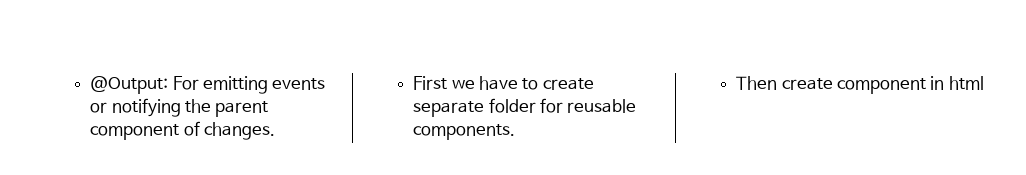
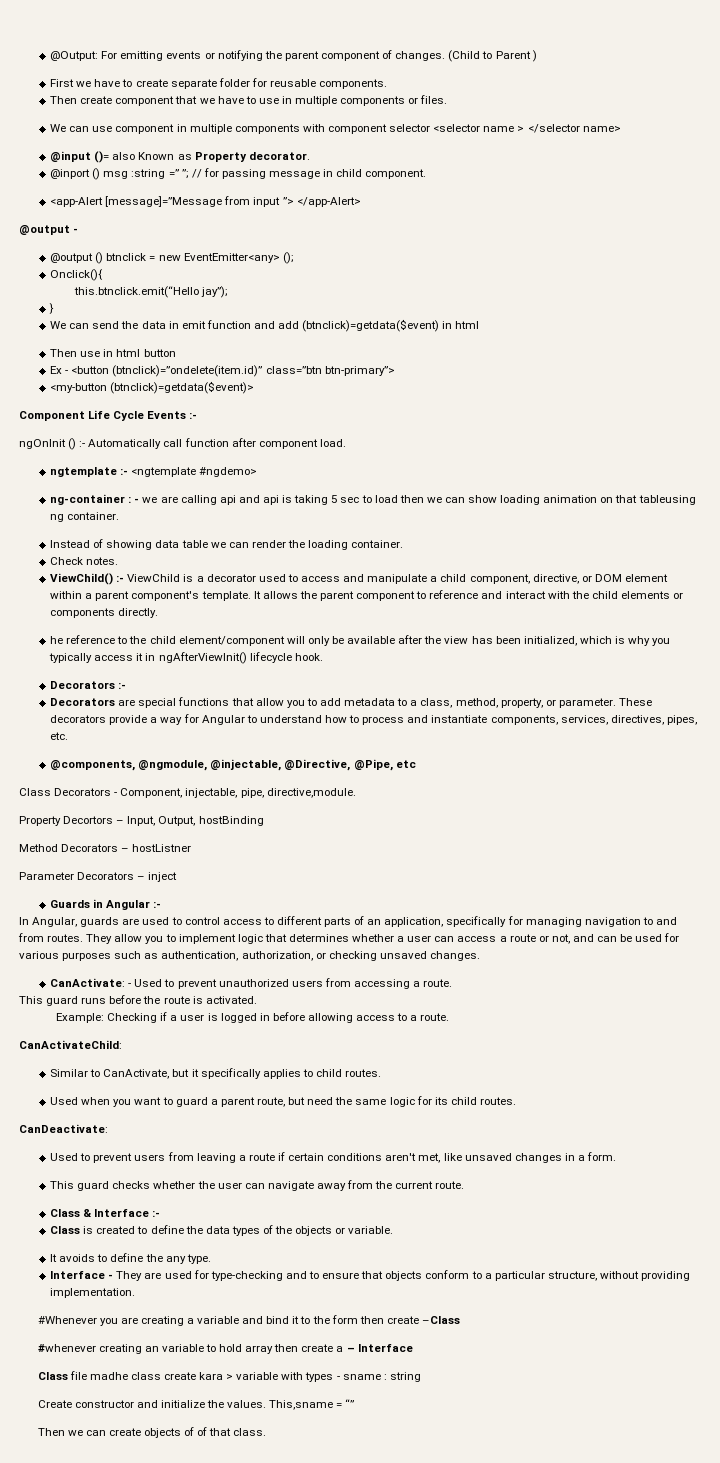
(276, 131) none -> [448,50,537,62] (Child to Parent )
[930,76,984,90] in html -> [175,95,448,106] [50,124,621,134] [50,151,310,163] [50,168,427,180] [50,196,361,207] [19,225,79,235] [50,252,294,264] [50,269,104,281] [73,286,228,298] [49,303,55,314] [50,319,480,332] [50,349,176,357] [50,365,395,377] [50,381,255,394] [19,410,198,421] [19,438,346,450] [50,467,258,477] [50,494,696,505] [50,512,120,522] [50,539,404,550] [50,557,119,565] [50,573,668,585] [50,590,684,601] [50,608,159,618] [50,635,671,646] [49,652,323,664] [50,681,127,689] [50,697,652,708] [50,714,697,725] [50,732,69,740] [50,759,416,771] [19,788,356,798] [19,816,264,826] [19,844,192,852] [19,872,178,882] [50,899,162,910] [19,916,677,927] [18,933,680,944] [19,951,480,961] [50,978,453,989] [19,995,257,1006] [56,1012,450,1023] [19,1040,122,1049] [50,1068,382,1079] [50,1096,516,1107] [19,1124,108,1133] [50,1152,617,1163] [50,1180,465,1191] [50,1209,161,1217] [50,1225,394,1236] [50,1253,211,1264] [50,1270,691,1281] [50,1288,136,1298] [37,1315,460,1326] [37,1344,413,1354] [37,1371,421,1382] [37,1399,355,1410] [37,1427,267,1438] that we have to use in multiple components or files. // We can use component in multiple components with component selector <selector name > </selector name> // @input ()= also Known as Property decorator. // @inport () msg :string =” ”; // for passing message in child component. // <app-Alert [message]=”Message from input ”> </app-Alert> // @output - // @output () btnclick = new EventEmitter<any> (); // Onclick(){ // this.btnclick.emit(“Hello jay”); // } // We can send the data in emit function and add (btnclick)=getdata($event) in html // Then use in html button // Ex - <button (btnclick)=”ondelete(item.id)” class=”btn btn-primary”> // <my-button (btnclick)=getdata($event)> // Component Life Cycle Events :- // ngOnInit () :- Automatically call function after component load. // ngtemplate :- <ngtemplate #ngdemo> // ng-container : - we are calling api and api is taking 5 sec to load then we can show loading animation on that tableusing ng container. // Instead of showing data table we can render the loading container. // Check notes. // ViewChild() :- ViewChild is a decorator used to access and manipulate a child component, directive, or DOM element within a parent component's template. It allows the parent component to reference and interact with the child elements or components directly. // he reference to the child element/component will only be available after the view has been initialized, which is why you typically access it in ngAfterViewInit() lifecycle hook. // Decorators :- // Decorators are special functions that allow you to add metadata to a class, method, property, or parameter. These decorators provide a way for Angular to understand how to process and instantiate components, services, directives, pipes, etc. // @components, @ngmodule, @injectable, @Directive, @Pipe, etc // Class Decorators - Component, injectable, pipe, directive,module. // Property Decortors – Input, Output, hostBinding // Method Decorators – hostListner // Parameter Decorators – inject // Guards in Angular :- // In Angular, guards are used to control access to different parts of an application, specifically for managing navigation to and from routes. They allow you to implement logic that determines whether a user can access a route or not, and can be used for various purposes such as authentication, authorization, or checking unsaved changes. // CanActivate: - Used to prevent unauthorized users from accessing a route. // This guard runs before the route is activated. // Example: Checking if a user is logged in before allowing access to a route. // CanActivateChild: // Similar to CanActivate, but it specifically applies to child routes. // Used when you want to guard a parent route, but need the same logic for its child routes. // CanDeactivate: // Used to prevent users from leaving a route if certain conditions aren't met, like unsaved changes in a form. // This guard checks whether the user can navigate away from the current route. // Class & Interface :- // Class is created to define the data types of the objects or variable. // It avoids to define the any type. // Interface - They are used for type-checking and to ensure that objects conform to a particular structure, without providing implementation. // #Whenever you are creating a variable and bind it to the form then create –Class // #whenever creating an variable to hold array then create a – Interface // Class file madhe class create kara > variable with types - sname : string // Create constructor and initialize the values. This,sname = “” // Then we can create objects of of that class.

